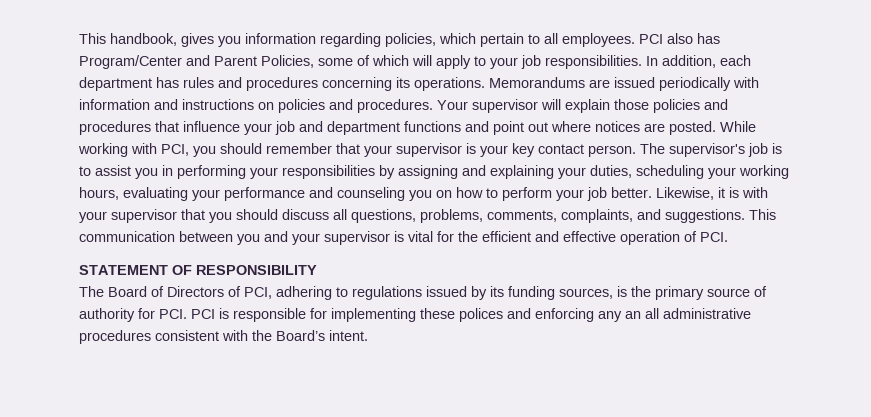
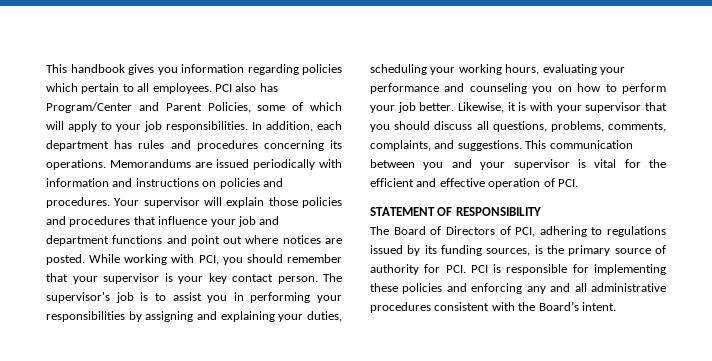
[79,33,177,46] This handbook, -> [46,64,125,73] This handbook
[385,33,436,47] policies, -> [302,64,342,75] policies
[459,308,503,322] polices -> [402,283,443,294] policies
[625,311,641,319] an -> [550,283,571,292] and

